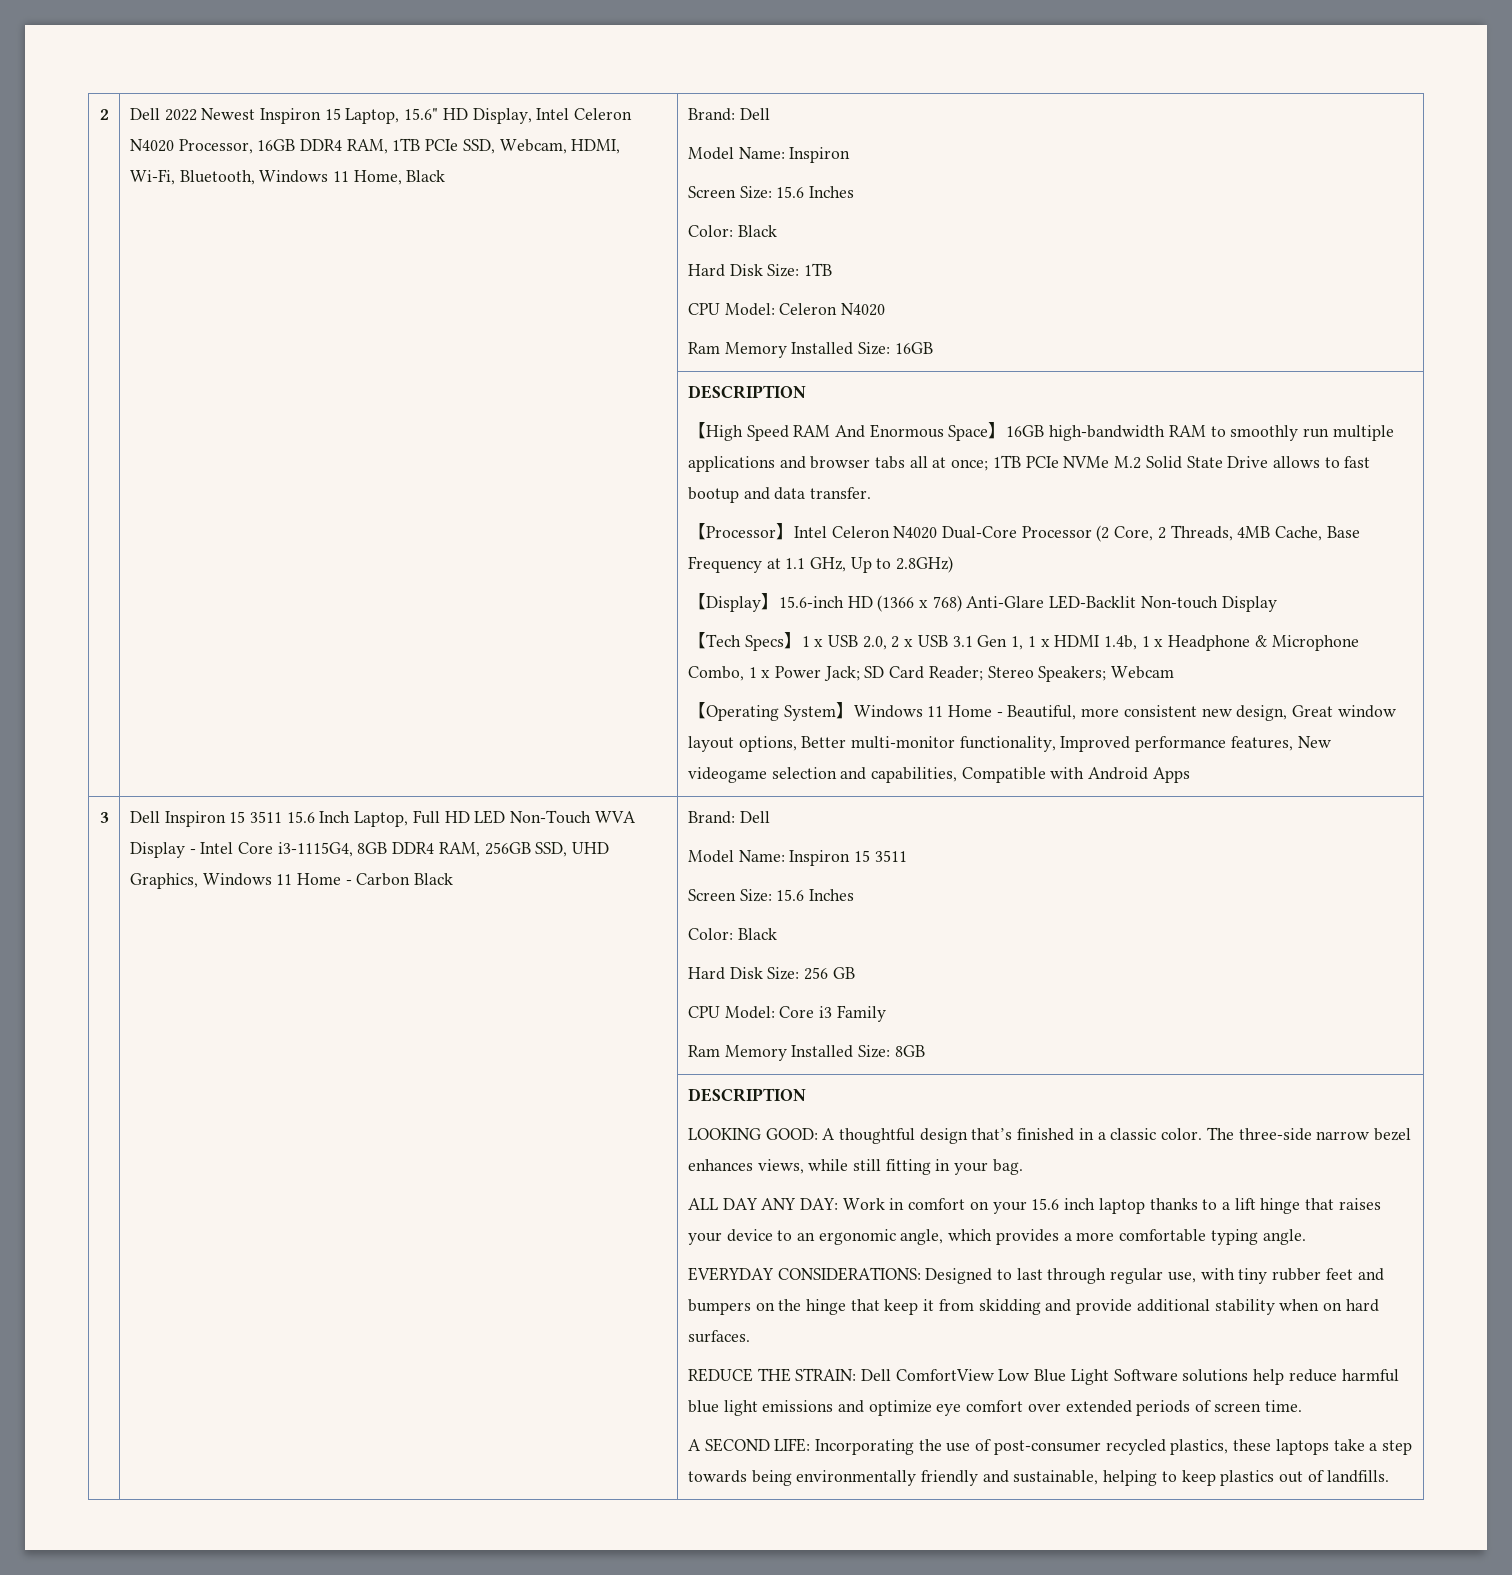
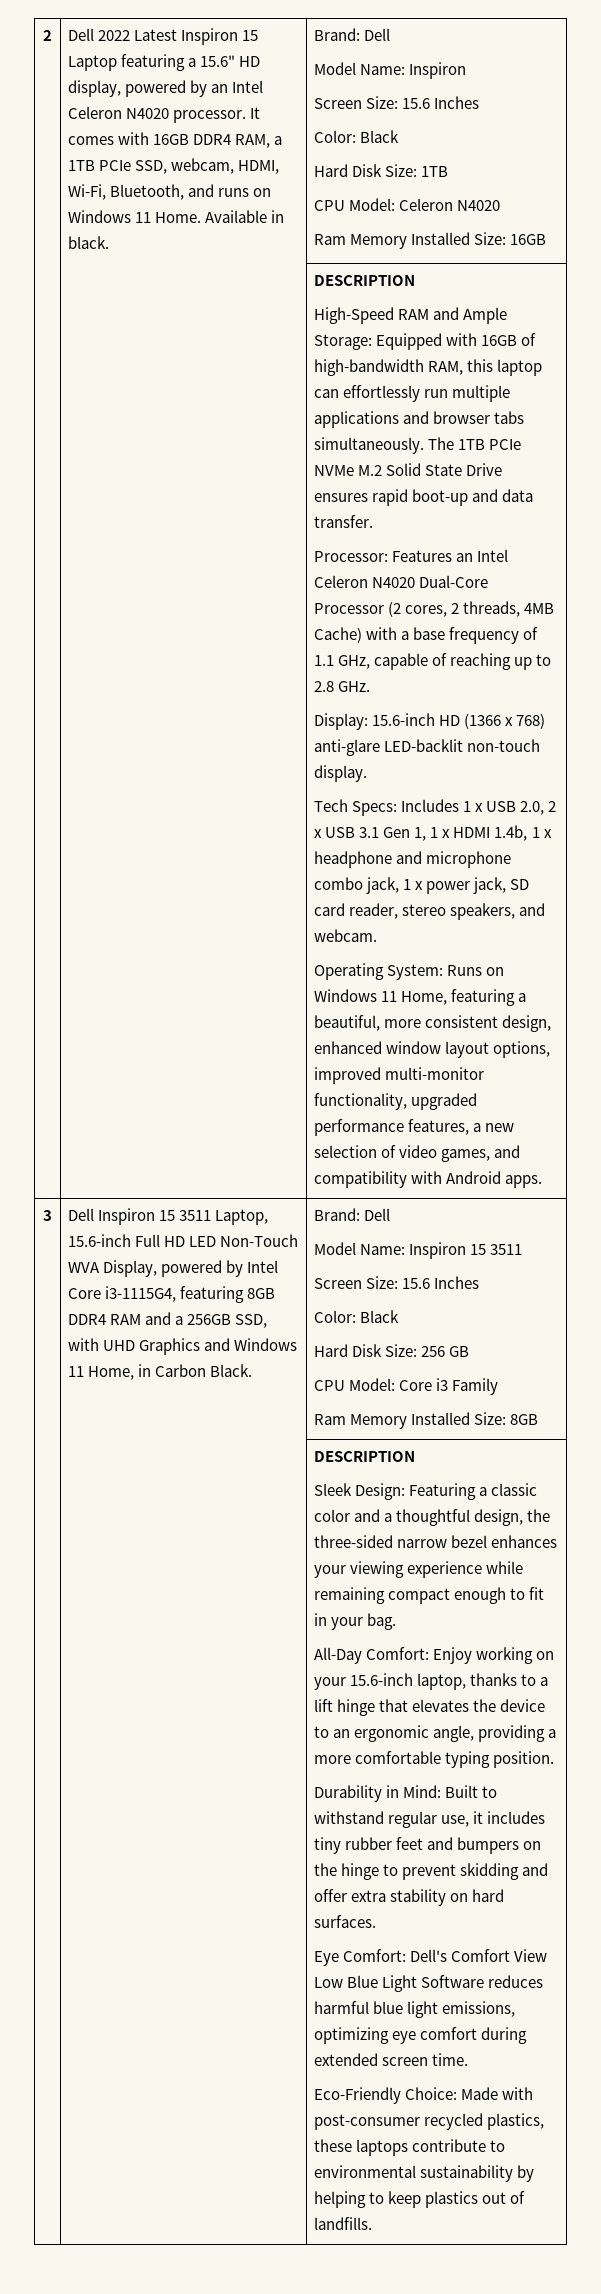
[201,108,633,124] [129,139,253,154] Newest Inspiron 15 Laptop, 15.6" HD Display, Intel Celeron N4020 Processor, -> [134,28,259,45] [68,54,261,71] [68,80,264,97] [68,106,261,123] [68,132,150,145] Latest Inspiron 15 Laptop featuring a 15.6" HD display, powered by an Intel Celeron N4020 processor. It comes with
(388, 146) none -> [274,136,283,145] a
[499,139,567,154] Webcam, -> [171,158,235,174] webcam,
[259,170,446,185] Windows 11 Home, Black -> [188,184,272,197] [68,210,285,223] [68,236,110,249] and runs on Windows 11 Home. Available in black.
[687,422,1299,441] 【High Speed RAM And Enormous Space】16GB high-bandwidth RAM to smoothly -> [314,307,508,324] [314,333,537,350] [314,359,543,376] [314,385,421,402] High-Speed RAM and Ample Storage: Equipped with 16GB of high-bandwidth RAM, this laptop can effortlessly
[909,456,989,471] all at once; -> [314,437,455,454] simultaneously. The
[1272,456,1371,468] [687,487,739,503] allows to fast bootup -> [314,489,469,506] ensures rapid boot-up
[687,523,794,540] 【Processor】 -> [314,550,474,562] Processor: Features an
[1114,525,1360,541] [687,556,954,573] [687,593,779,612] Core, 2 Threads, 4MB Cache, Base Frequency at 1.1 GHz, Up to 2.8GHz) // 【Display】 -> [405,601,555,617] [314,627,539,644] [314,653,552,670] [314,681,371,692] [314,713,369,730] cores, 2 threads, 4MB Cache) with a base frequency of 1.1 GHz, capable of reaching up to 2.8 GHz. // Display:
[966,595,1277,612] [687,632,802,651] Anti-Glare LED-Backlit Non-touch Display // 【Tech Specs】 -> [314,739,541,756] [314,765,368,782] [314,799,460,816] anti-glare LED-backlit non-touch display. // Tech Specs: Includes
[1168,635,1359,651] [687,666,1175,682] [687,702,1334,721] Headphone & Microphone Combo, 1 x Power Jack; SD Card Reader; Stereo Speakers; Webcam // 【Operating System】Windows 11 Home - Beautiful, more consistent new design, Great -> [314,851,512,868] [314,877,530,894] [314,903,546,920] [314,929,378,942] [314,963,505,980] [314,989,527,1006] [314,1015,552,1032] [314,1041,383,1054] headphone and microphone combo jack, 1 x power jack, SD card reader, stereo speakers, and webcam. // Operating System: Runs on Windows 11 Home, featuring a beautiful, more consistent design, enhanced
[801,736,847,748] Better -> [314,1067,382,1084] improved
[1060,736,1131,752] Improved -> [411,1093,478,1110] upgraded
[1297,736,1331,748] [687,767,1046,783] New videogame selection and capabilities, Compatible -> [473,1123,515,1132] [314,1145,521,1162] [314,1171,408,1188] a new selection of video games, and compatibility
[1152,767,1190,783] Apps -> [505,1175,543,1188] apps.
[286,811,409,827] 15.6 Inch Laptop, -> [215,1209,269,1225] [68,1234,132,1247] Laptop, 15.6-inch
[129,842,196,858] Display - -> [103,1260,244,1277] Display, powered by
(353, 849) none -> [180,1286,245,1303] featuring
[438,842,610,857] [129,873,454,889] RAM, 256GB SSD, UHD Graphics, Windows 11 Home - Carbon Black -> [110,1312,268,1328] [68,1338,298,1355] [68,1364,253,1380] RAM and a 256GB SSD, with UHD Graphics and Windows 11 Home, in Carbon Black.
[687,1127,1411,1144] [687,1159,1023,1175] [687,1198,1145,1214] LOOKING GOOD: A thoughtful design that’s finished in a classic color. The three-side narrow bezel enhances views, while still fitting in your bag. // ALL DAY ANY DAY: Work in comfort on your 15.6 inch laptop -> [314,1483,538,1500] [314,1509,551,1526] [314,1535,558,1548] [314,1561,524,1578] [314,1587,545,1604] [314,1613,397,1630] [314,1647,555,1664] [314,1673,467,1690] Sleek Design: Featuring a classic color and a thoughtful design, the three-sided narrow bezel enhances your viewing experience while remaining compact enough to fit in your bag. // All-Day Comfort: Enjoy working on your 15.6-inch laptop,
[1338,1198,1381,1210] [687,1232,722,1245] raises your -> [412,1699,497,1712] elevates the
[948,1229,1059,1245] which provides -> [478,1725,546,1742] providing
[1262,1229,1306,1245] [687,1267,1235,1284] angle. // EVERYDAY CONSIDERATIONS: Designed to last through regular use, with -> [493,1751,555,1768] [314,1785,498,1802] [314,1811,546,1828] position. // Durability in Mind: Built to withstand regular use, it includes
[850,1299,1379,1315] [687,1330,750,1343] [687,1368,1399,1385] [687,1400,1302,1416] [687,1438,992,1455] that keep it from skidding and provide additional stability when on hard surfaces. // REDUCE THE STRAIN: Dell ComfortView Low Blue Light Software solutions help reduce harmful blue light emissions and optimize eye comfort over extended periods of screen time. // A SECOND LIFE: Incorporating the use of -> [383,1863,549,1880] [314,1889,505,1906] [314,1915,377,1928] [314,1949,548,1966] [314,1975,544,1992] [314,2001,516,2018] [314,2027,528,2044] [314,2053,469,2066] [314,2087,534,2104] to prevent skidding and offer extra stability on hard surfaces. // Eye Comfort: Dell's Comfort View Low Blue Light Software reduces harmful blue light emissions, optimizing eye comfort during extended screen time. // Eco-Friendly Choice: Made with
[1333,1439,1412,1455] [687,1470,1099,1486] take a step towards being environmentally friendly and sustainable, -> [412,2139,506,2152] [314,2165,535,2182] contribute to environmental sustainability by

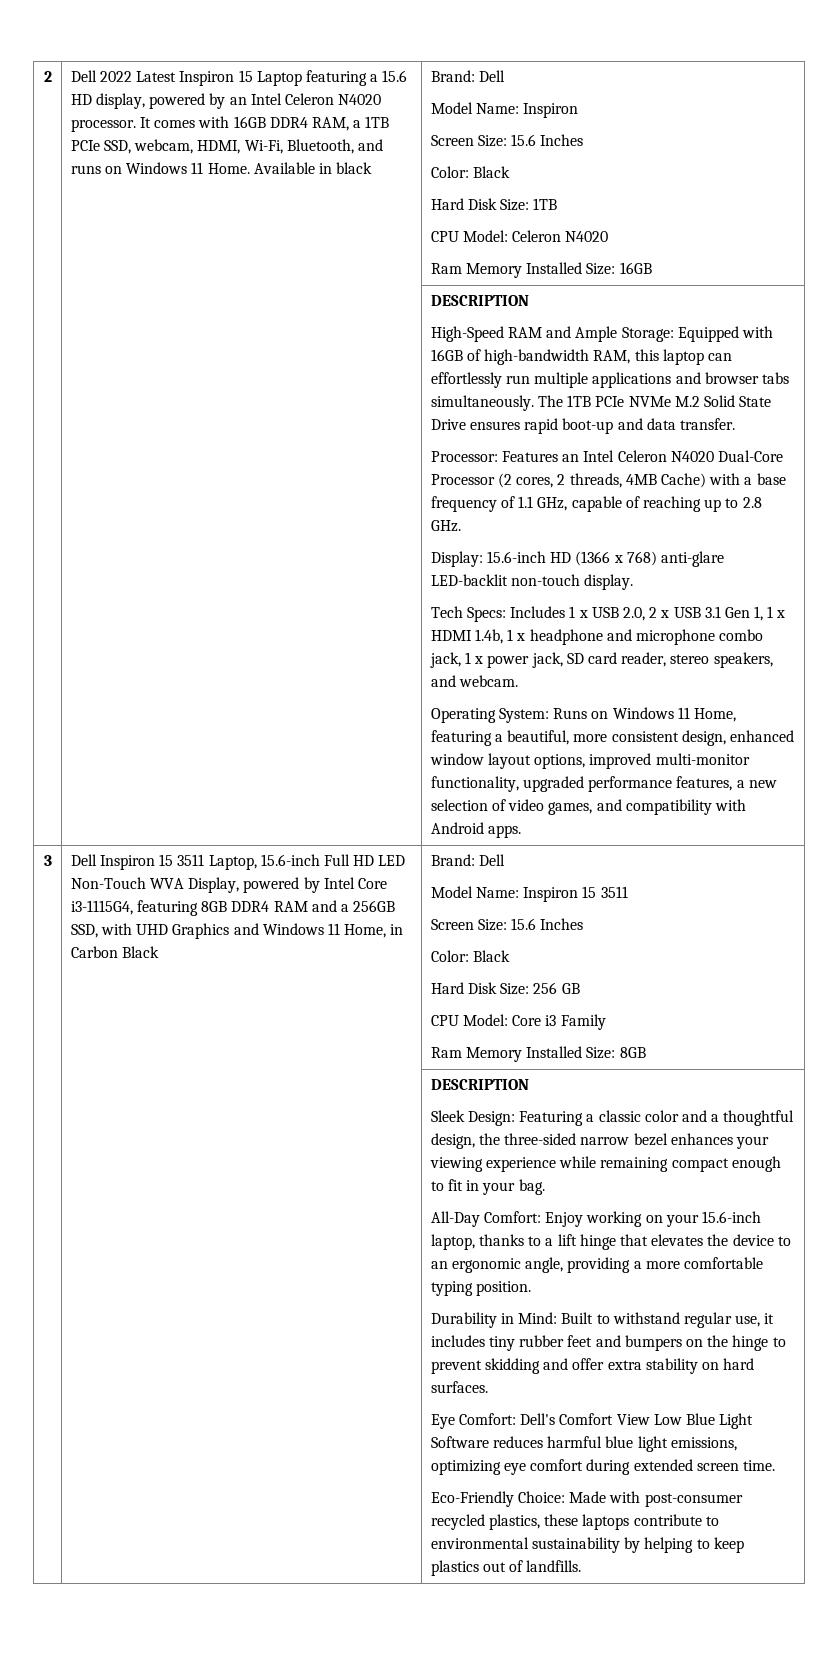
[200,55,236,67] 15.6" -> [382,70,408,82] 15.6
[68,236,110,249] black. -> [336,162,373,174] black
[210,1364,253,1377] Black. -> [122,946,160,958] Black

